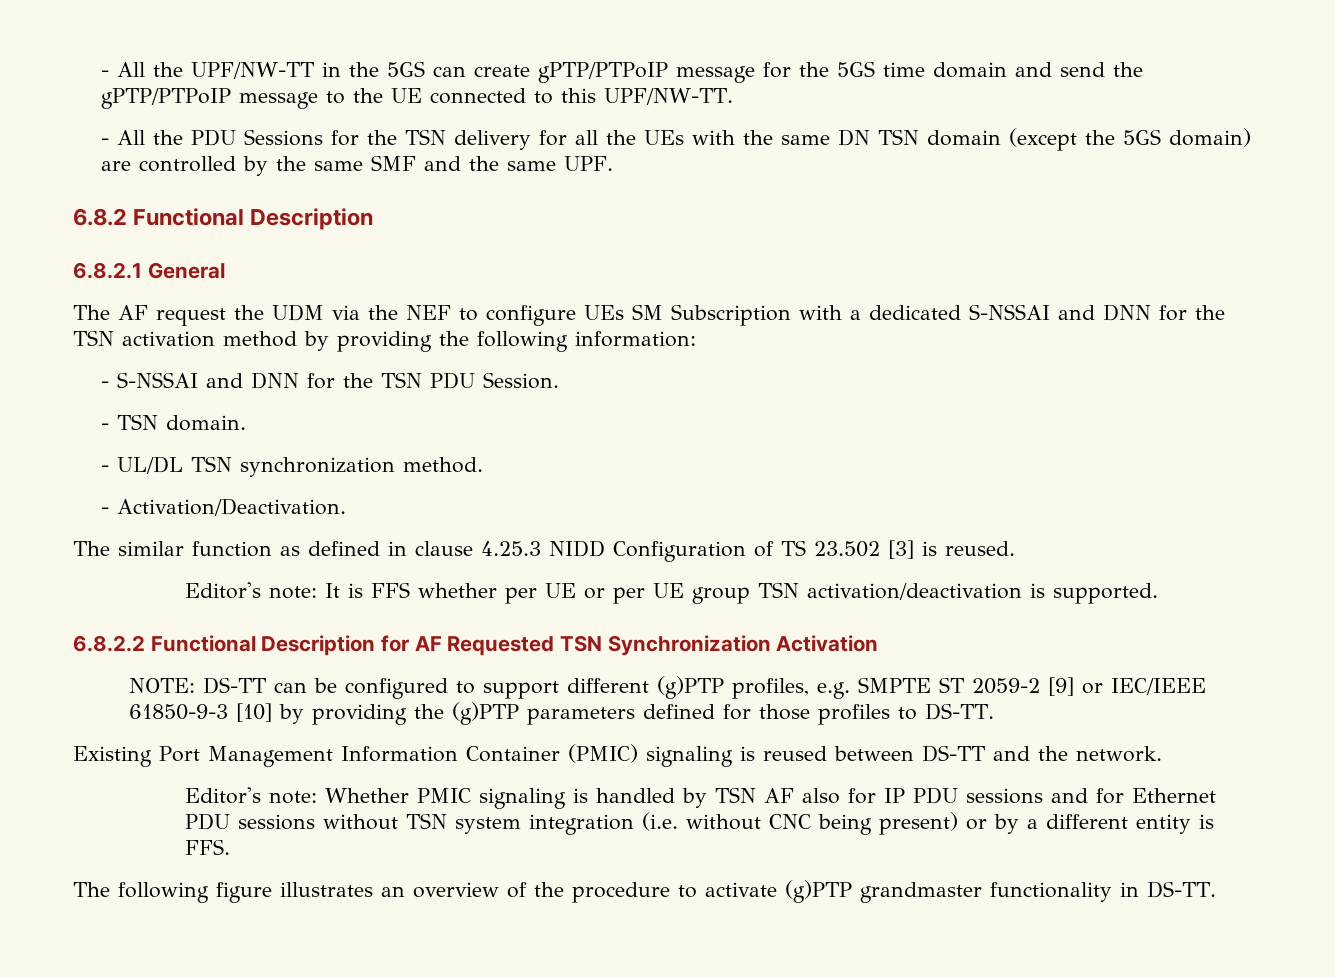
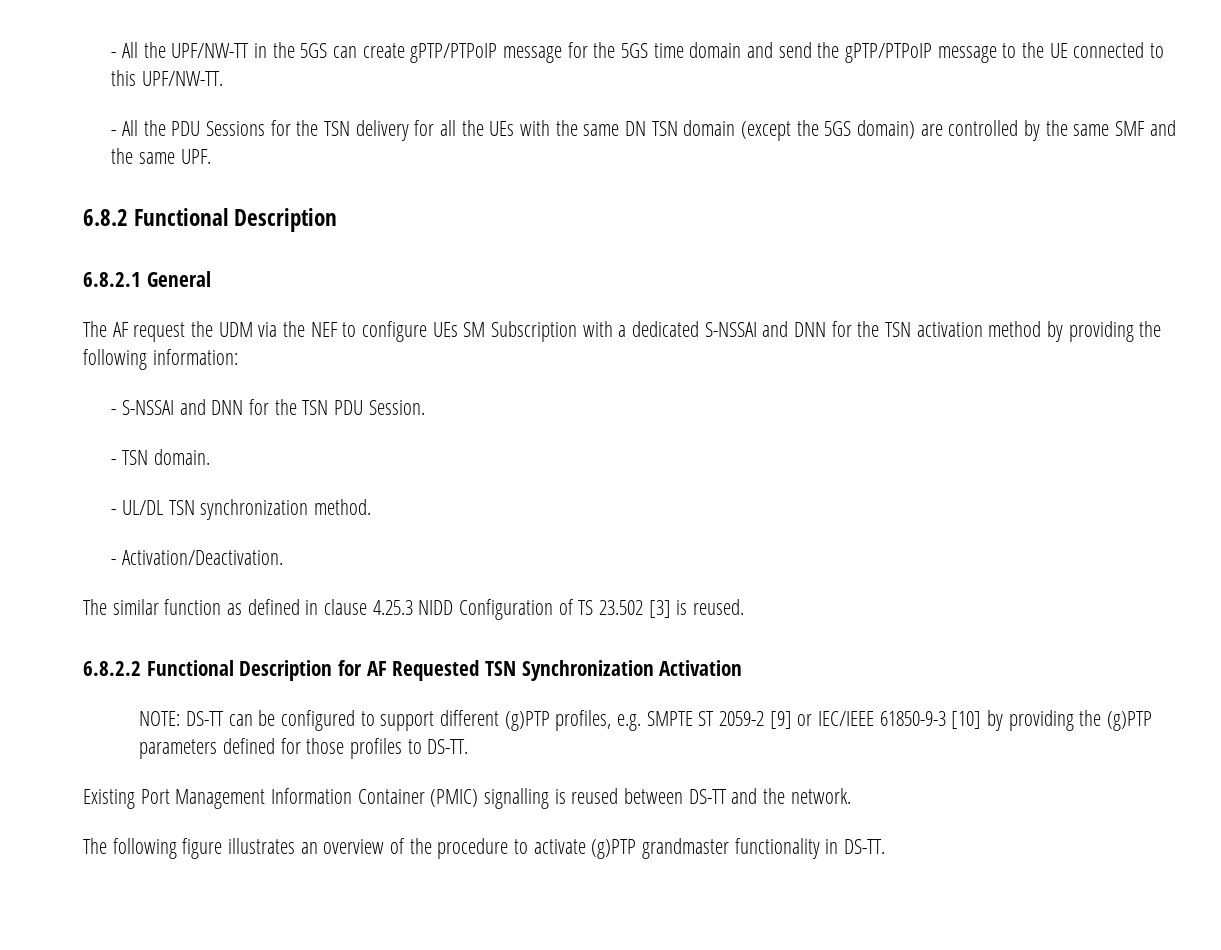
[185,582,1159,604] // Editor's note: It is FFS whether per UE or per UE group TSN activation/deactivation is supported. -> (745, 607) none
[645,746,733,767] signaling -> [484,788,550,809] signalling
[185,787,1217,809] [185,812,1215,835] [185,839,231,855] // Editor's note: Whether PMIC signaling is handled by TSN AF also for IP PDU sessions and for Ethernet PDU sessions without TSN system integration (i.e. without CNC being present) or by a different entity is FFS. -> (851, 796) none

